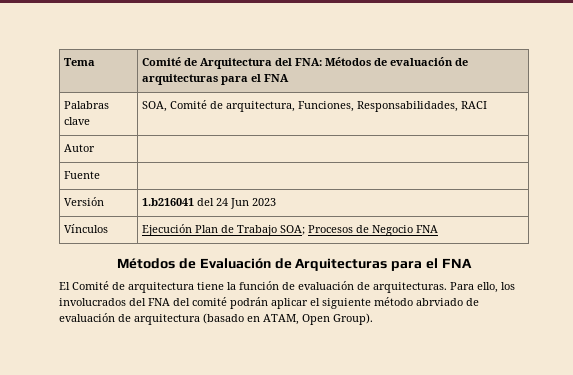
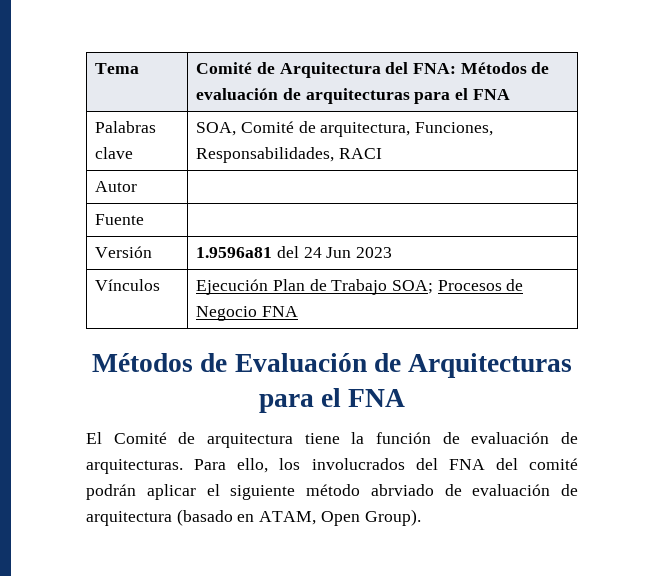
[142,198,195,206] 1.b216041 -> [196,247,273,258] 1.9596a81

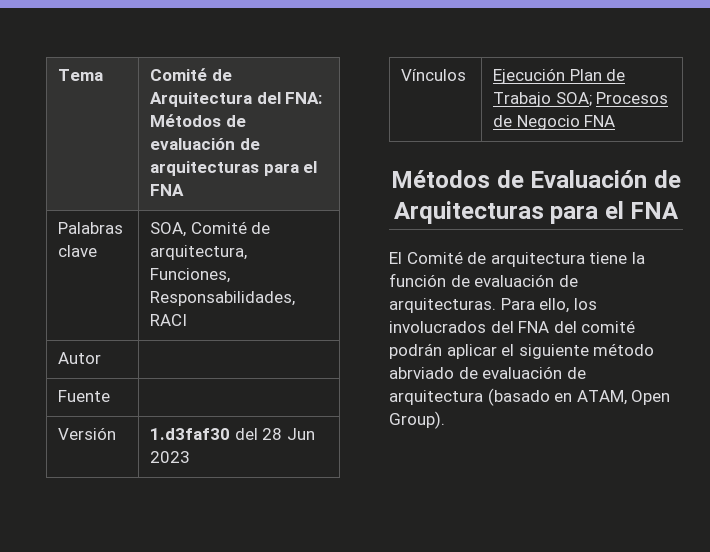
[196,246,322,258] 1.9596a81 del 24 -> [149,428,283,440] 1.d3faf30 del 28

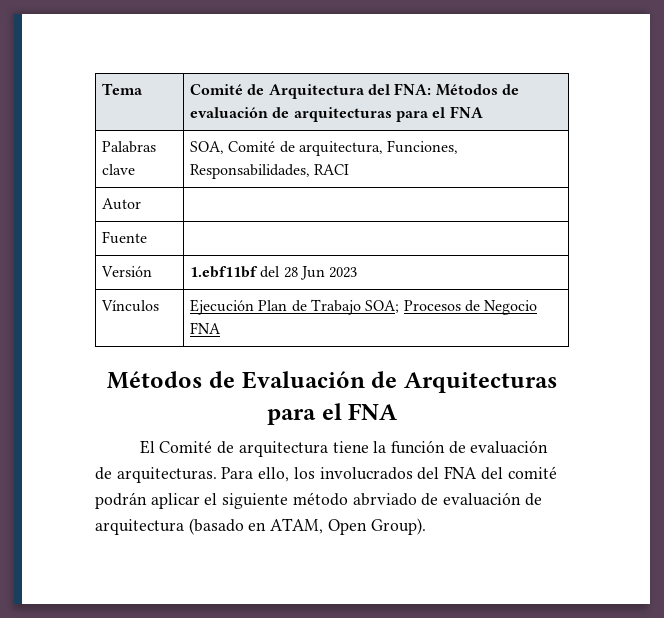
[149,428,230,440] 1.d3faf30 -> [190,266,259,278] 1.ebf11bf

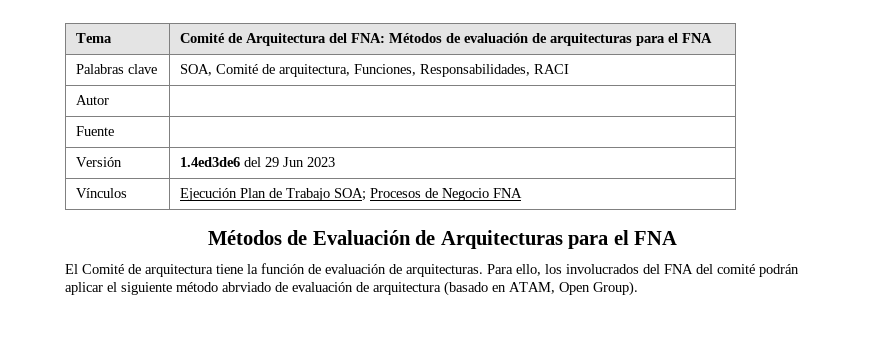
[190,266,298,278] 1.ebf11bf del 28 -> [179,157,279,167] 1.4ed3de6 del 29

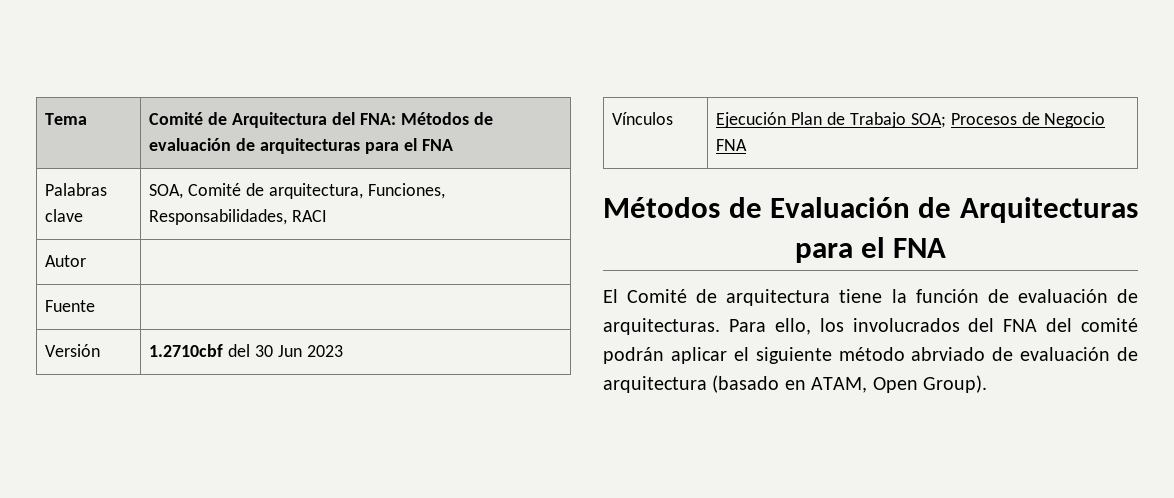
[179,157,279,167] 1.4ed3de6 del 29 -> [149,344,274,357] 1.2710cbf del 30

